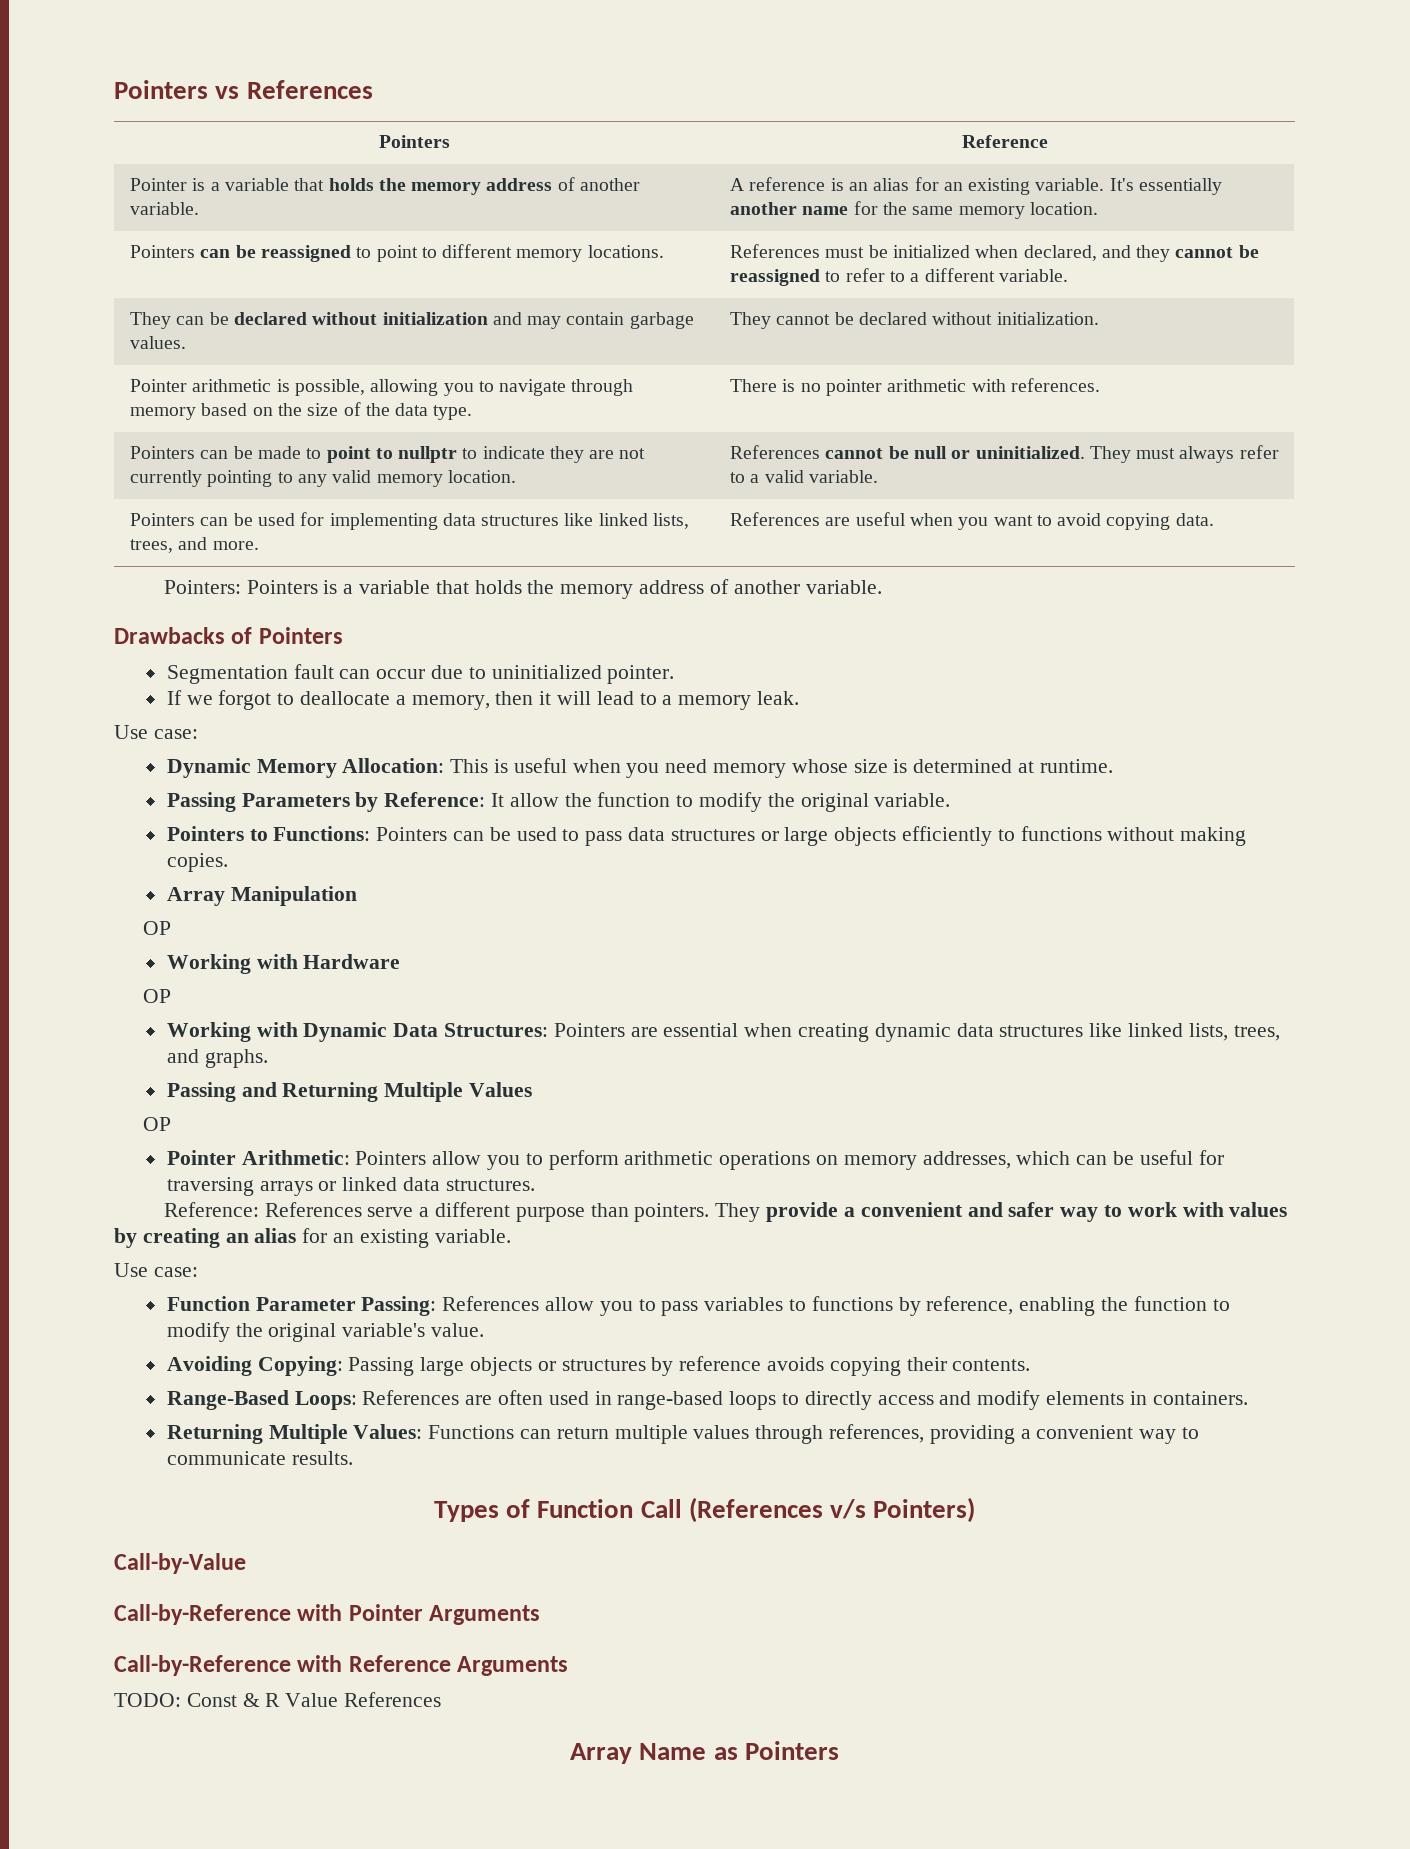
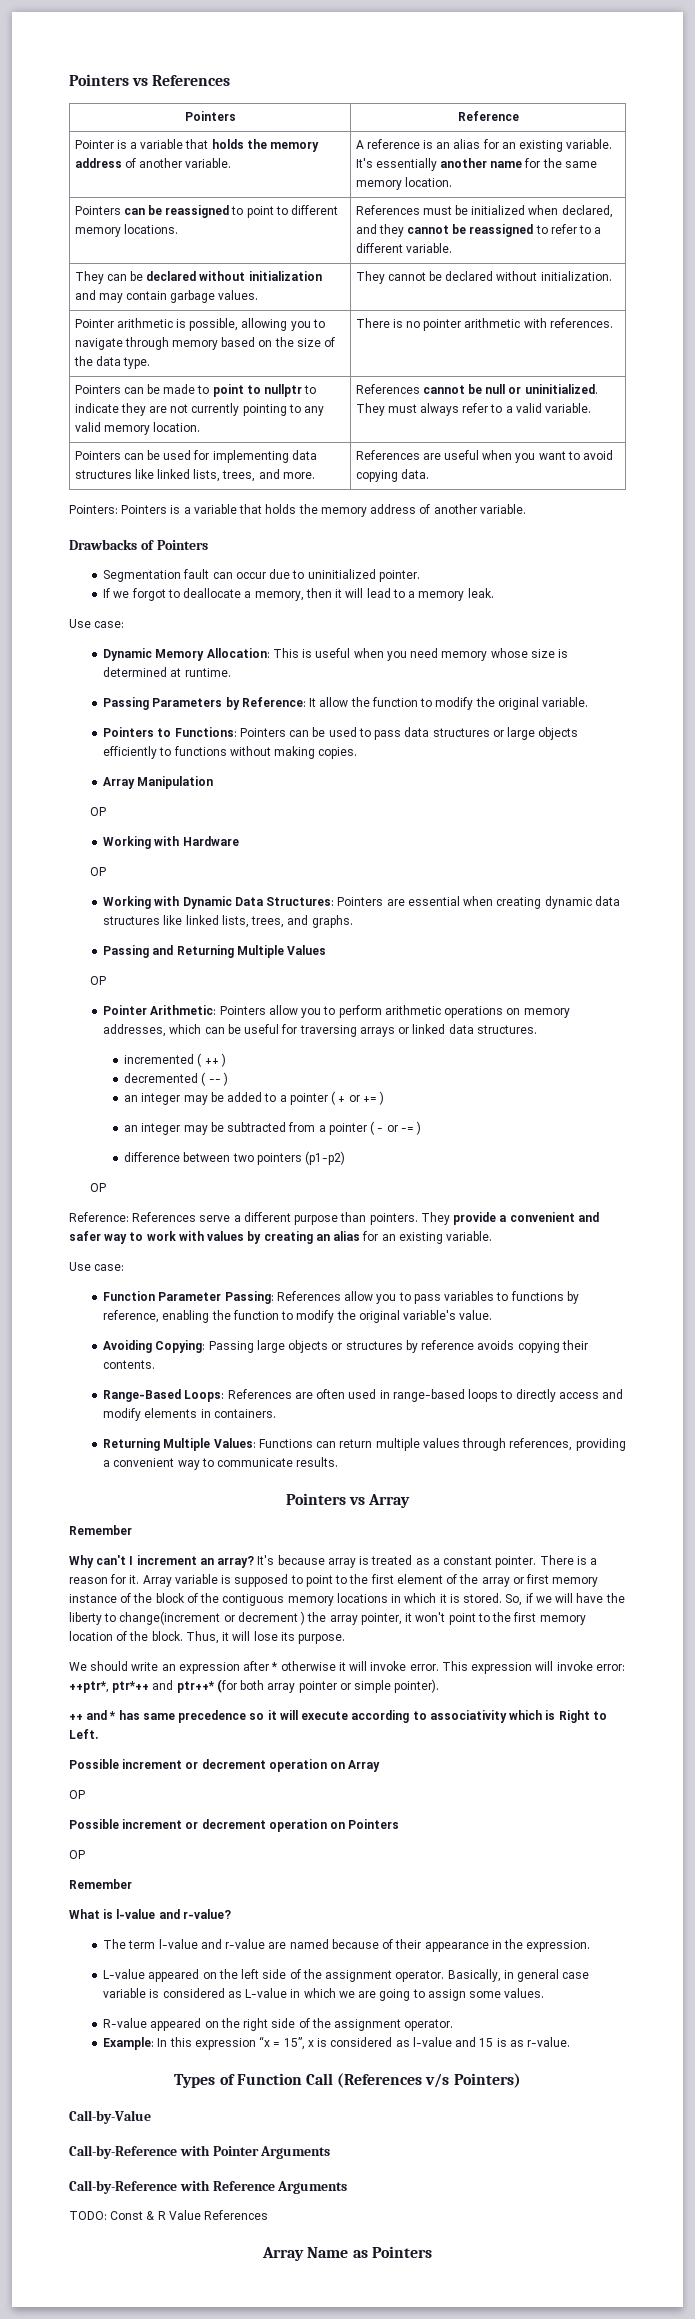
(535, 1185) none -> [124,1053,226,1067] [124,1072,228,1086] [124,1091,385,1105] [124,1121,422,1135] [124,1151,346,1165] [90,1183,107,1192] // incremented ( ++ ) // decremented ( -- ) // an integer may be added to a pointer ( + or += ) // an integer may be subtracted from a pointer ( - or -= ) // difference between two pointers (p1-p2) // OP
(353, 1458) none -> [285,1493,411,1508] [69,1525,132,1535] [69,1555,598,1568] [69,1574,599,1587] [69,1593,625,1606] [69,1611,586,1625] [69,1631,346,1644] [69,1661,625,1674] [69,1679,440,1693] [69,1710,607,1723] [69,1729,98,1739] [69,1759,381,1772] [69,1790,85,1799] [69,1819,400,1832] [69,1850,85,1859] [69,1879,132,1889] [69,1909,231,1919] [103,1939,591,1952] [103,1969,590,1982] [103,1988,545,2001] [103,2018,454,2031] [103,2036,571,2050] // Pointers vs Array // Remember // Why can't I increment an array? It's because array is treated as a constant pointer. There is a reason for it. Array variable is supposed to point to the first element of the array or first memory instance of the block of the contiguous memory locations in which it is stored. So, if we will have the liberty to change(increment or decrement ) the array pointer, it won't point to the first memory location of the block. Thus, it will lose its purpose. // We should write an expression after * otherwise it will invoke error. This expression will invoke error: ++ptr*, ptr*++ and ptr++* (for both array pointer or simple pointer). // ++ and * has same precedence so it will execute according to associativity which is Right to Left. // Possible increment or decrement operation on Array // OP // Possible increment or decrement operation on Pointers // OP // Remember // What is l-value and r-value? // The term l-value and r-value are named because of their appearance in the expression. // L-value appeared on the left side of the assignment operator. Basically, in general case variable is considered as L-value in which we are going to assign some values. // R-value appeared on the right side of the assignment operator. // Example: In this expression “x = 15”, x is considered as l-value and 15 is as r-value.

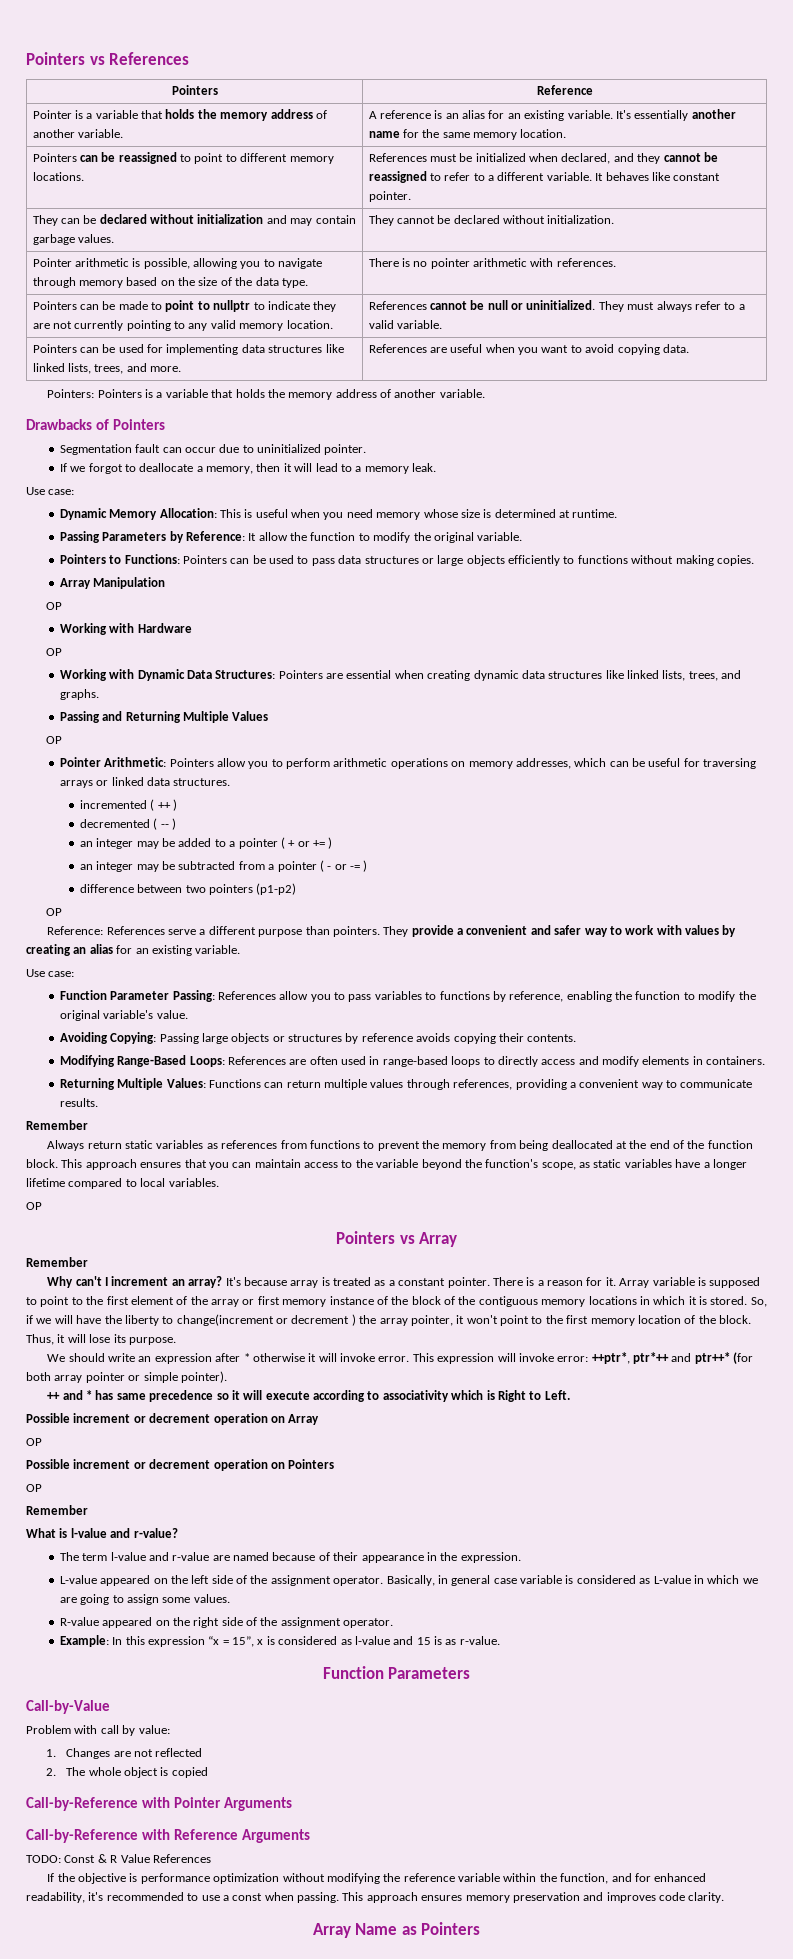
(452, 248) none -> [595,172,721,181] [368,191,411,202] It behaves like constant pointer.
(156, 1364) none -> [59,1055,115,1067] Modifying
(339, 1462) none -> [26,1120,88,1130] [47,1140,753,1151] [26,1159,747,1170] [26,1178,219,1189] [26,1202,42,1210] // Remember // Always return static variables as references from functions to prevent the memory from being deallocated at the end of the function block. This approach ensures that you can maintain access to the variable beyond the function's scope, as static variables have a longer lifetime compared to local variables. // OP
[174,2073,521,2088] [69,2110,151,2124] Types of Function Call (References v/s Pointers) // Call-by-Value -> [322,1666,471,1679] [26,1700,110,1714] [26,1725,170,1736] [46,1748,203,1759] [46,1767,208,1778] Function Parameters // Call-by-Value // Problem with call by value: // 1. Changes are not reflected // 2. The whole object is copied
(269, 2215) none -> [47,1873,707,1884] [26,1892,725,1903] // If the objective is performance optimization without modifying the reference variable within the function, and for enhanced readability, it's recommended to use a const when passing. This approach ensures memory preservation and improves code clarity.

